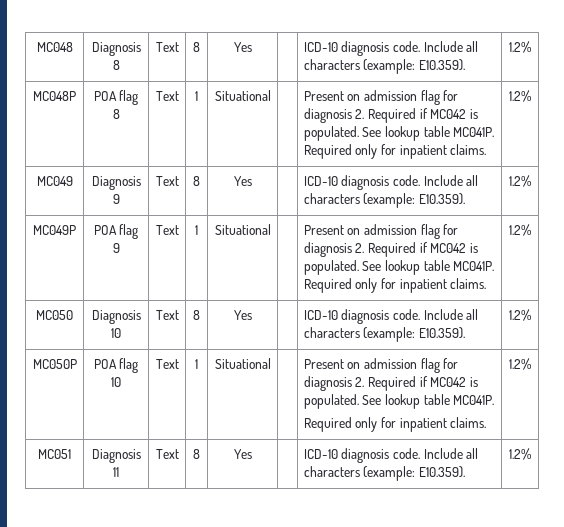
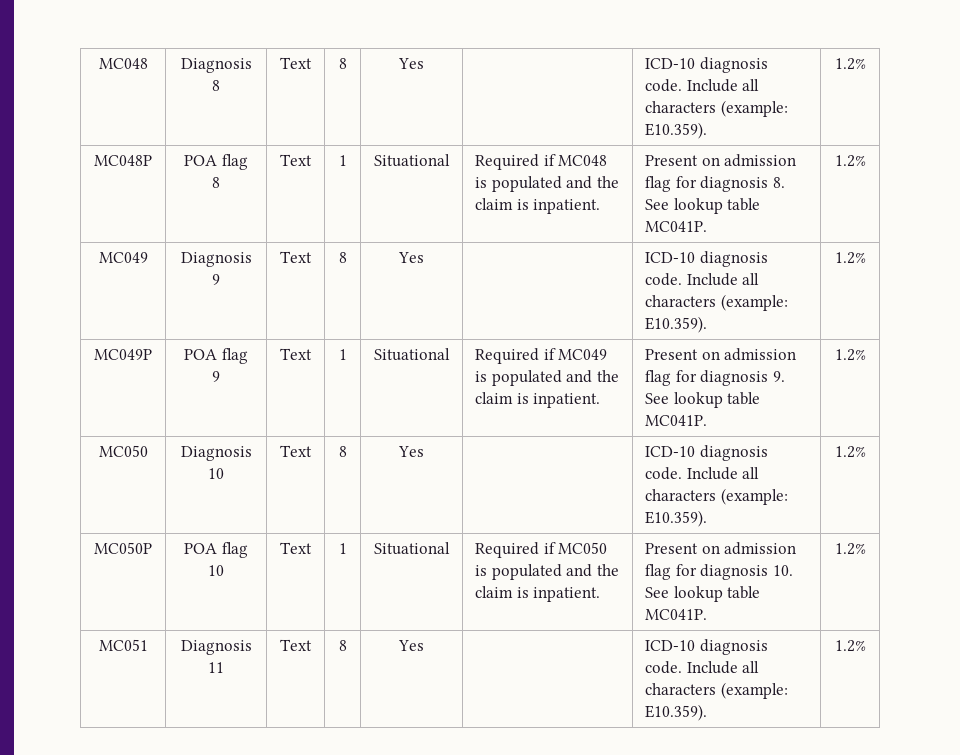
[303,90,459,105] [303,108,478,123] [303,126,495,141] [303,144,487,159] | Present on admission flag for diagnosis 2. Required if MC042 is populated. See lookup table MC041P. Required only for inpatient claims. -> [475,154,608,170] [475,176,619,192] [475,198,601,214] [645,154,797,167] [645,176,785,192] [645,198,761,214] [645,221,708,232] Required if MC048 is populated and the claim is inpatient. | Present on admission flag for diagnosis 8. See lookup table MC041P.
[303,224,459,239] [303,242,478,257] [303,260,495,275] [303,278,487,293] | Present on admission flag for diagnosis 2. Required if MC042 is populated. See lookup table MC041P. Required only for inpatient claims. -> [475,348,608,364] [475,370,619,386] [475,392,601,408] [645,348,797,361] [645,370,785,386] [645,392,761,408] [645,415,708,426] Required if MC049 is populated and the claim is inpatient. | Present on admission flag for diagnosis 9. See lookup table MC041P.
[303,358,459,373] [303,376,478,391] [303,394,495,409] [303,417,487,432] | Present on admission flag for diagnosis 2. Required if MC042 is populated. See lookup table MC041P. // Required only for inpatient claims. -> [475,542,608,558] [475,564,619,580] [475,586,601,602] [645,542,797,555] [645,564,793,580] [645,586,761,602] [645,609,708,620] Required if MC050 is populated and the claim is inpatient. | Present on admission flag for diagnosis 10. See lookup table MC041P.

